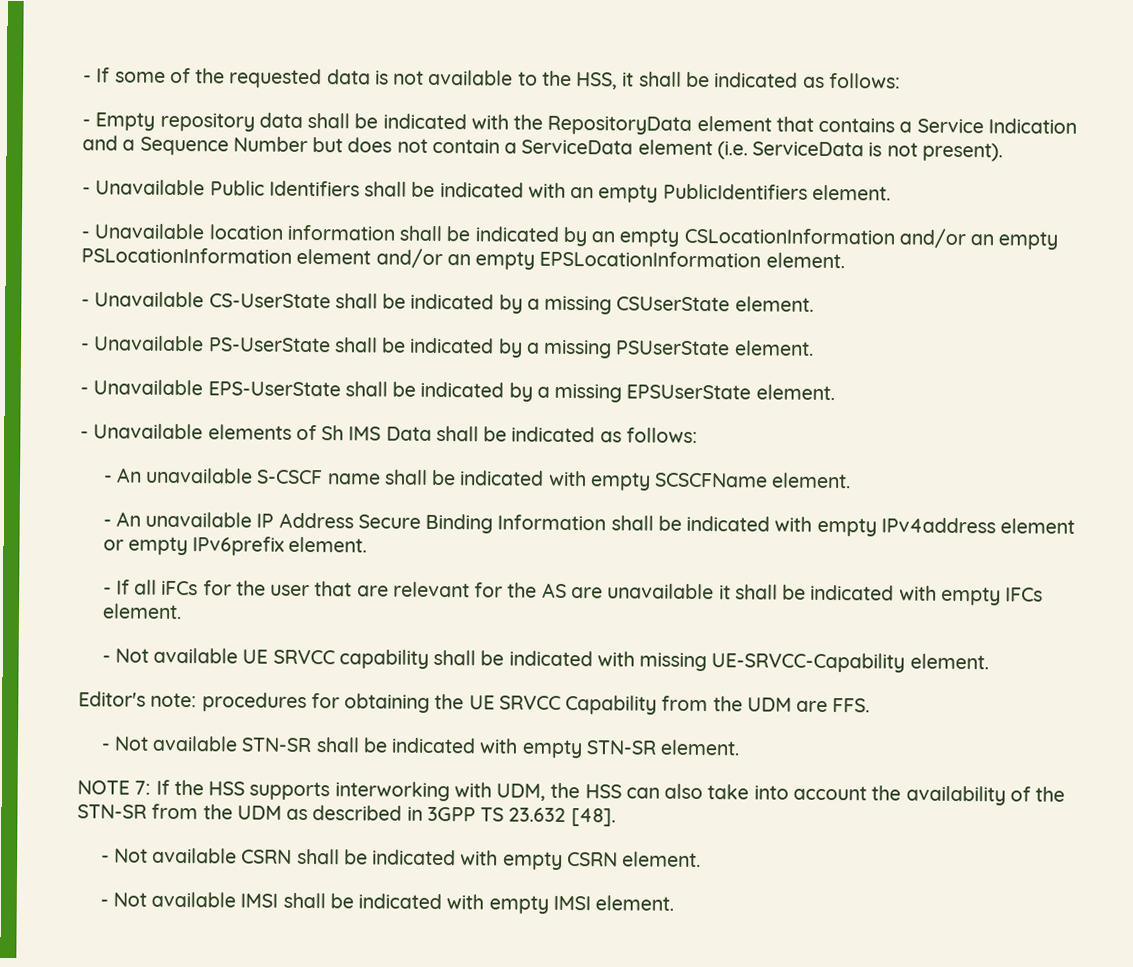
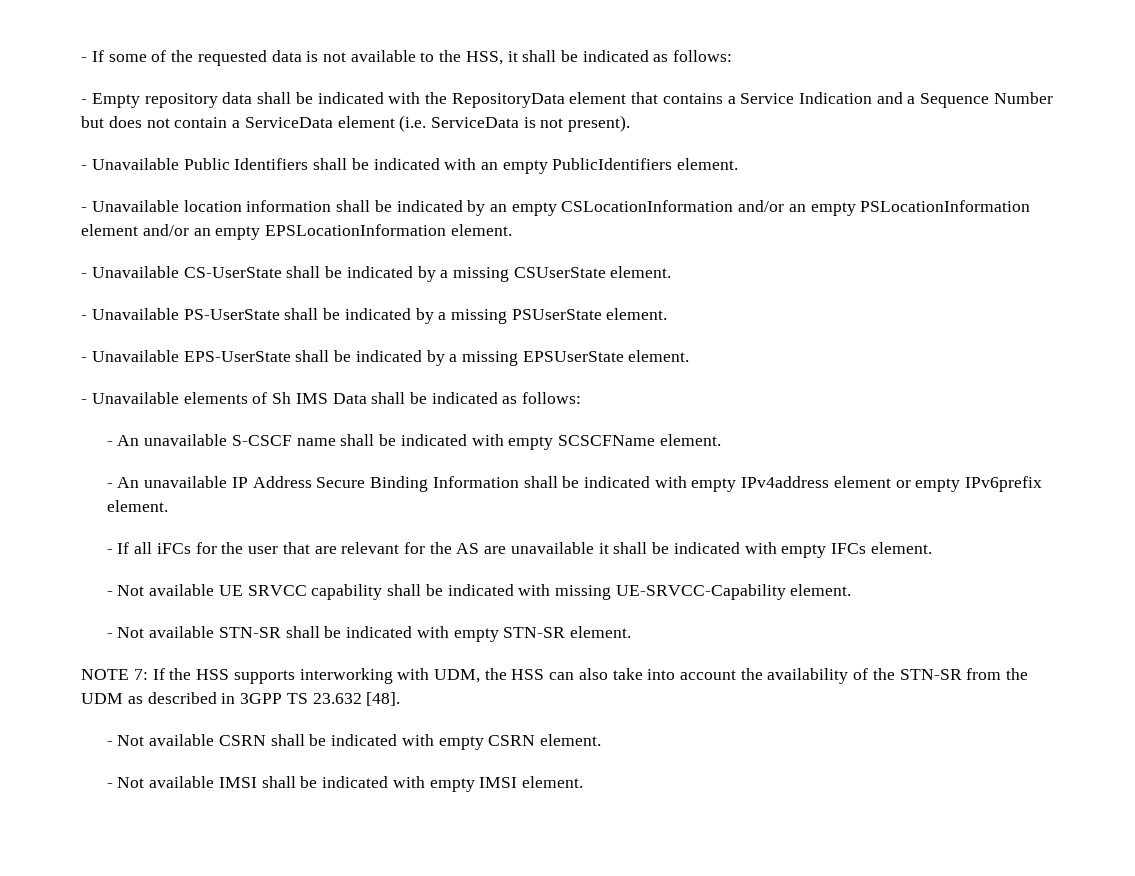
[78,691,871,715] // Editor's note: procedures for obtaining the UE SRVCC Capability from the UDM are FFS. -> (852, 590) none

